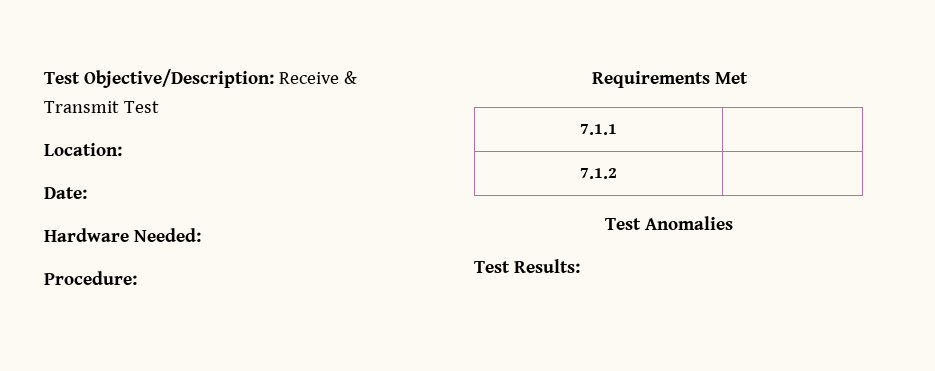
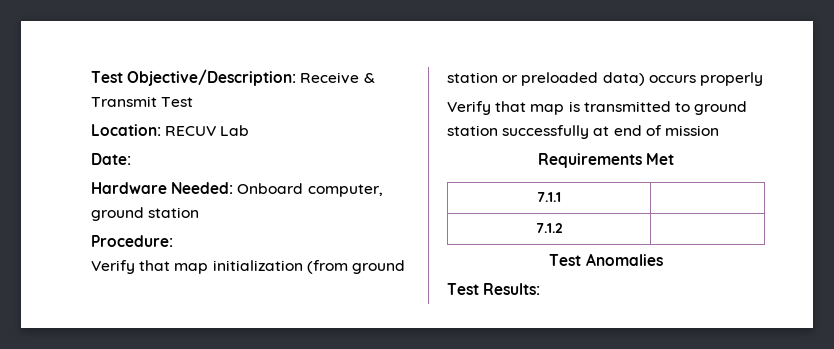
(122, 149) none -> [165,125,250,136] RECUV Lab
[44,271,137,285] // Procedure: -> [237,183,383,197] [91,207,200,221] [91,235,173,247] [91,260,405,274] [447,72,763,86] [447,101,748,115] [447,125,719,139] Onboard computer, ground station // Procedure: // Verify that map initialization (from ground station or preloaded data) occurs properly // Verify that map is transmitted to ground station successfully at end of mission

